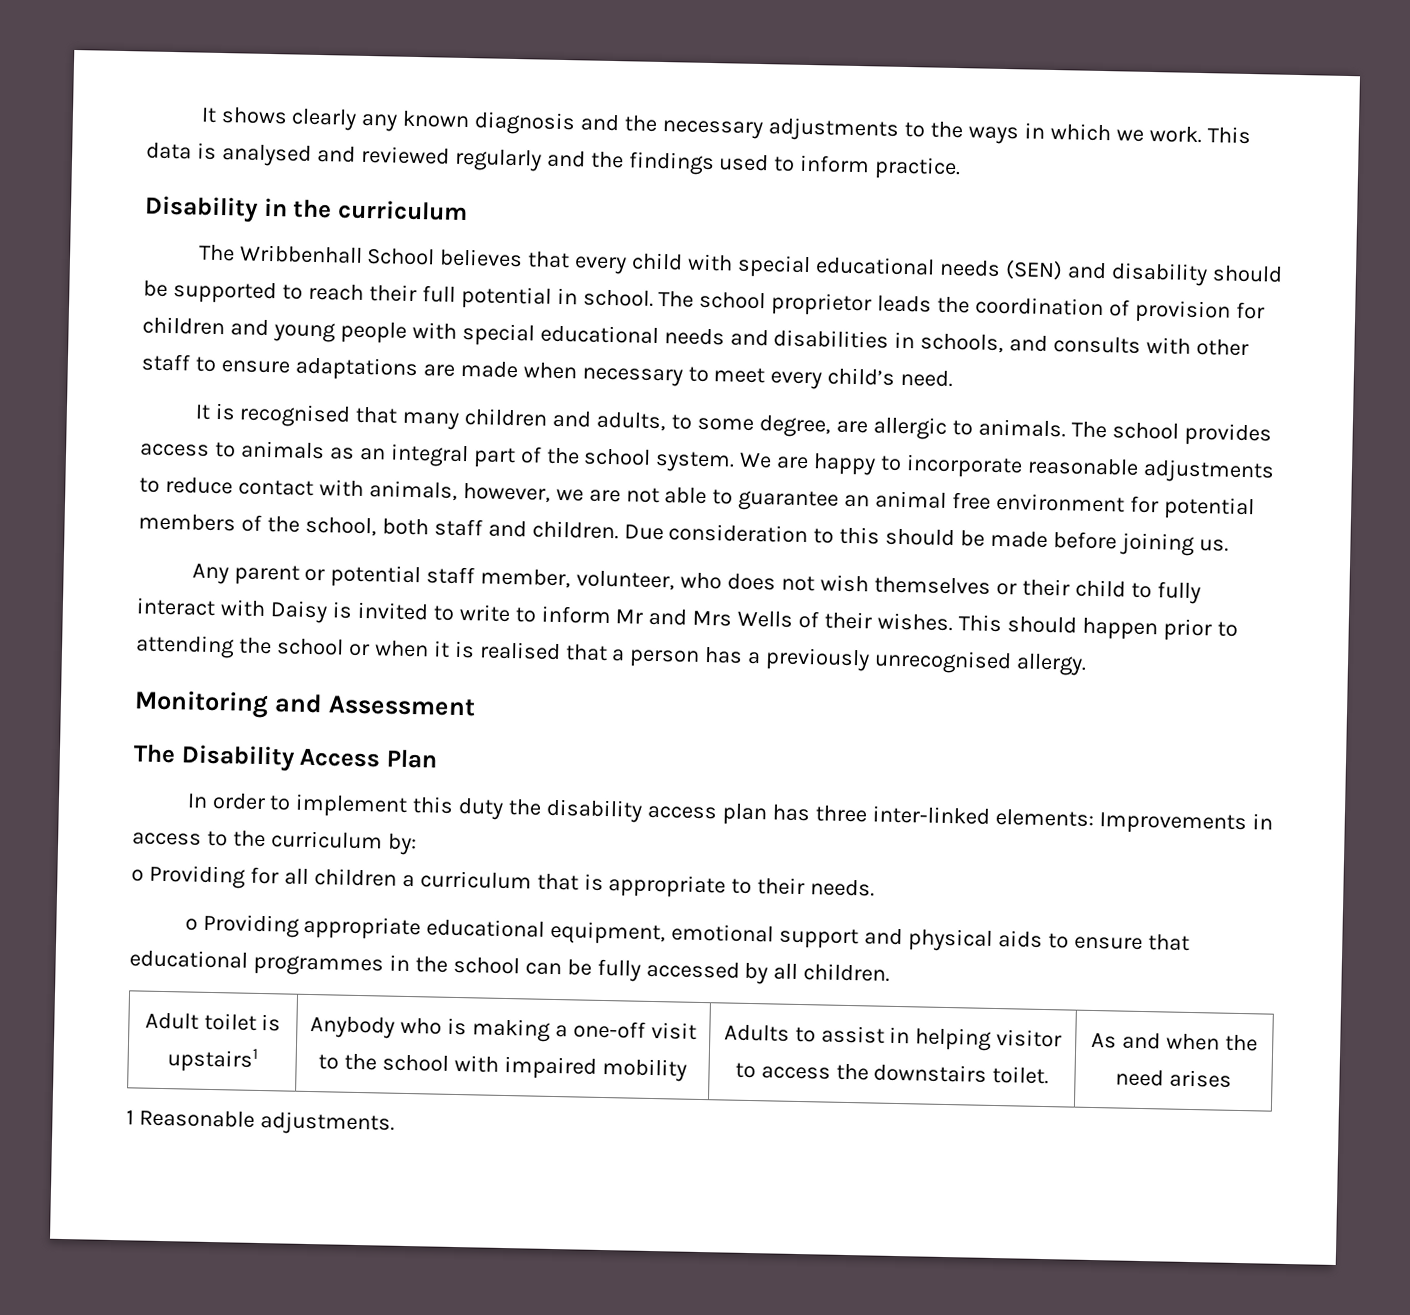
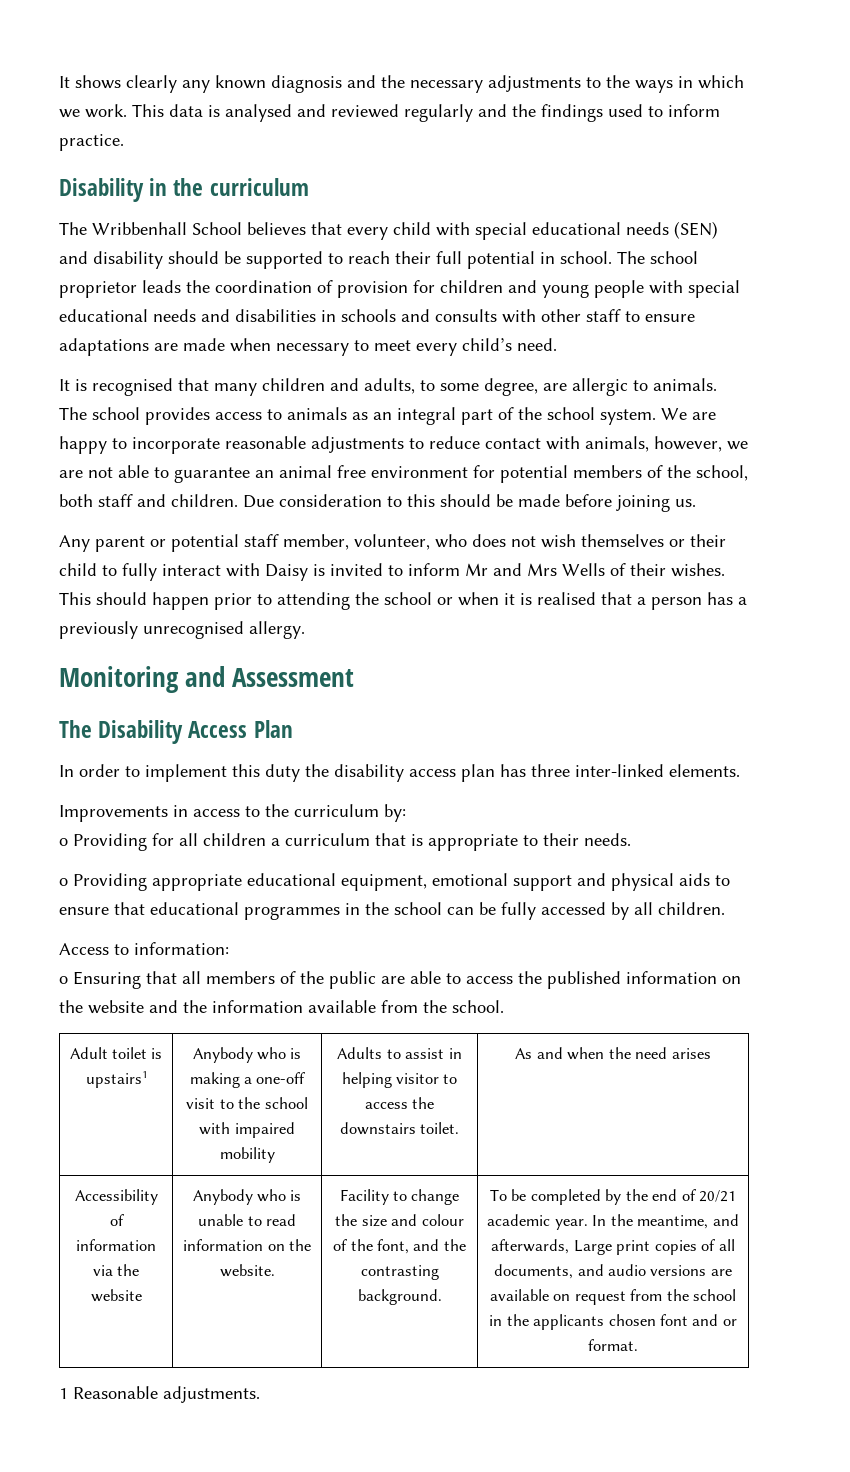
[920,333,1005,354] schools, -> [341,309,396,322] schools
[458,603,536,623] write to -> (403, 570) none
[994,808,1094,827] elements: -> [669,764,740,777] elements. //
(891, 972) none -> [59,942,229,955] [59,971,741,989] [59,1000,504,1014] // Access to information: // o Ensuring that all members of the public are able to access the published information on the website and the information available from the school.
(1232, 1078) none -> [74,1189,158,1205] [109,1214,124,1226] [76,1239,156,1251] [92,1264,140,1276] [90,1289,142,1302] [192,1189,302,1205] [198,1214,296,1226] [183,1239,311,1251] [219,1264,275,1277] [339,1189,460,1205] [335,1214,464,1227] [333,1239,466,1254] [360,1265,439,1280] [357,1289,442,1305] [489,1189,737,1205] [487,1214,739,1230] [491,1239,735,1255] [494,1264,732,1279] [489,1289,737,1305] [489,1314,737,1330] [588,1339,638,1351] // Accessibility of information via the website | Anybody who is unable to read information on the website. | Facility to change the size and colour of the font, and the contrasting background. | To be completed by the end of 20/21 academic year. In the meantime, and afterwards, Large print copies of all documents, and audio versions are available on request from the school in the applicants chosen font and or format.

